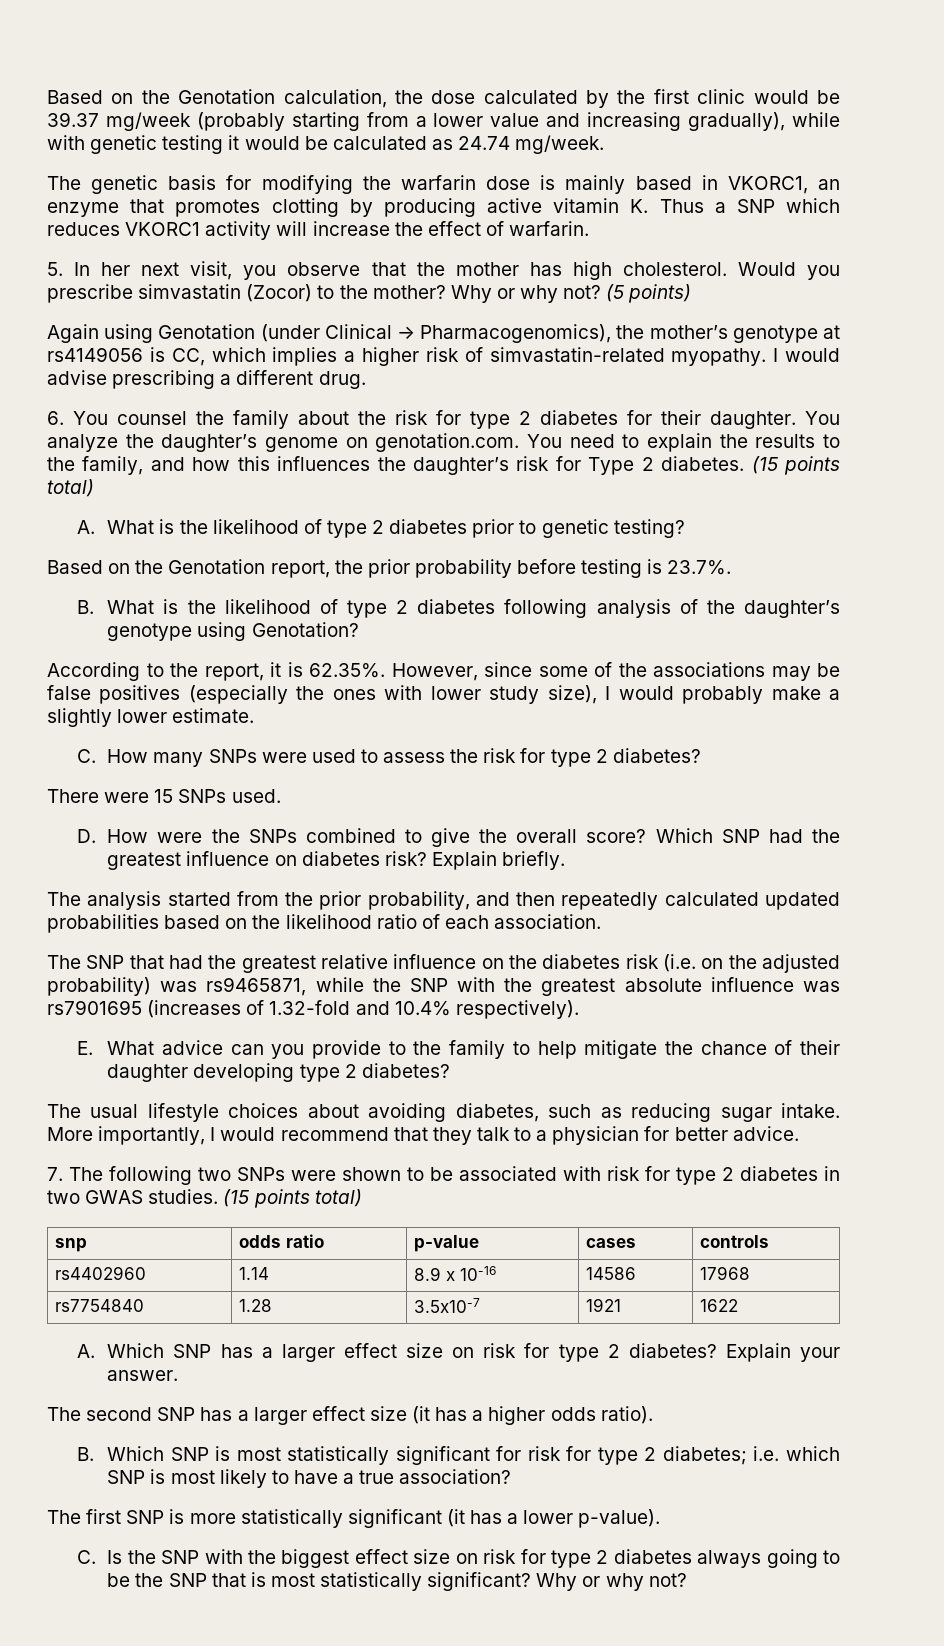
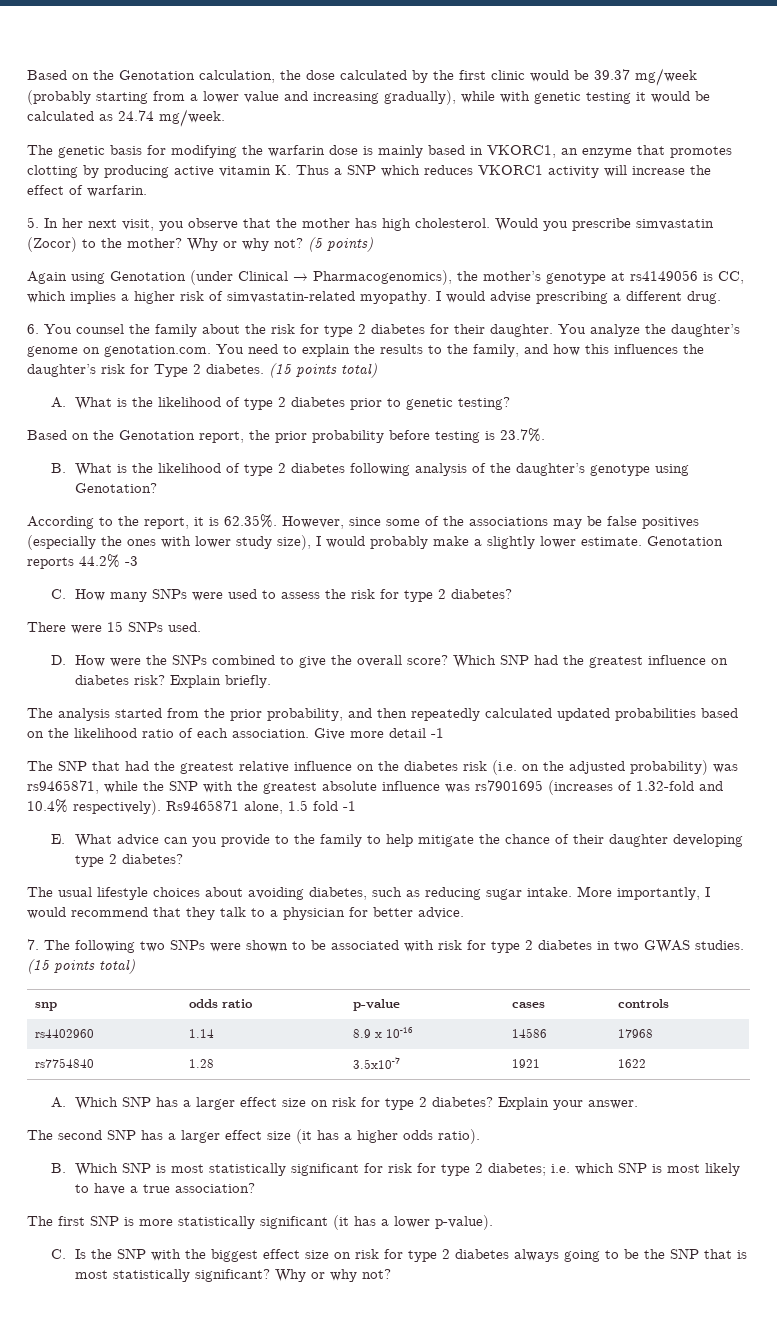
(255, 715) none -> [647,536,723,546] [27,554,138,569] Genotation reports 44.2% -3
(602, 921) none -> [314,728,444,740] Give more detail -1
(579, 1009) none -> [166,800,356,814] Rs9465871 alone, 1.5 fold -1

